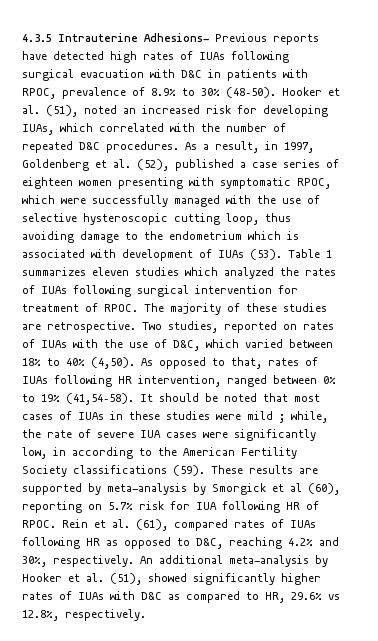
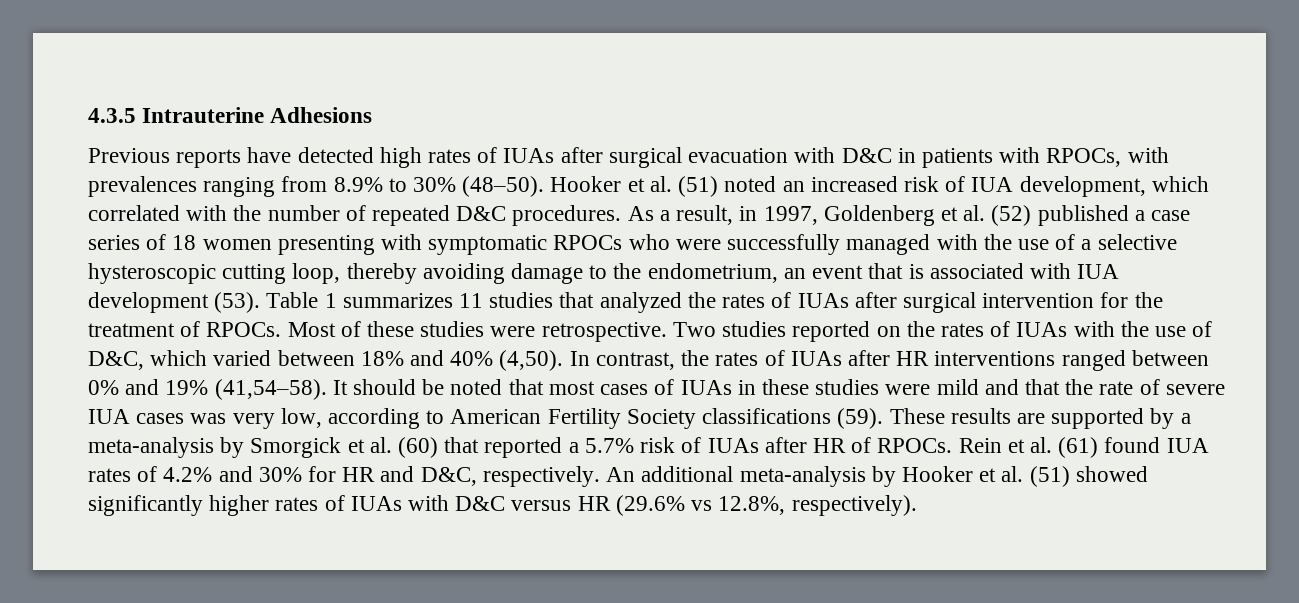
[144,33,210,42] Adhesions- -> [270,107,373,123] Adhesions //
[231,51,289,63] following -> [560,147,603,163] after
[22,87,145,99] RPOC, prevalence of -> [1046,147,1169,167] [88,176,328,197] RPOCs, with prevalences ranging from
[46,105,78,117] (51), -> [678,176,719,197] (51)
[237,105,328,117] [22,124,54,135] for developing IUAs, -> [945,176,1146,197] of IUA development,
[137,159,169,171] (52), -> [991,205,1032,226] (52)
[22,177,73,189] eighteen -> [172,235,197,250] 18
[297,178,331,189] [22,195,55,204] RPOC, which -> [553,234,670,250] RPOCs who
(320, 199) none -> [1081,239,1092,250] a
[265,213,291,222] thus -> [346,263,417,284] thereby
[169,231,299,240] [22,249,244,261] endometrium which is associated with development of IUAs -> [647,263,1120,283] [88,292,209,313] endometrium, an event that is associated with IUA development
[92,267,218,276] eleven studies which -> [459,292,595,308] 11 studies that
[73,285,131,297] following -> [854,292,897,308] after
(298, 289) none -> [1134,292,1163,308] the
[104,303,221,315] RPOC. The majority -> [206,322,336,337] RPOCs. Most
[22,324,41,330] are -> [490,326,536,337] were
[168,321,218,333] studies, -> [722,321,787,337] studies
(297, 327) none -> [906,321,935,337] the
[47,358,60,366] to -> [410,350,445,366] and
[141,357,318,369] [22,375,221,387] As opposed to that, rates of IUAs following HR intervention, -> [569,350,1056,370] In contrast, the rates of IUAs after HR interventions
[22,394,35,402] to -> [125,379,160,395] and
[279,411,328,423] ; while, -> [984,379,1060,395] and that
[203,429,316,441] [22,447,66,459] were significantly low, in -> [190,408,322,429] was very low,
[158,447,177,456] the -> (445, 417) none
(101, 489) none -> [1180,413,1191,424] a
[290,483,340,495] [22,501,280,513] al (60), reporting on 5.7% risk for IUA following -> [369,437,807,458] al. (60) that reported a 5.7% risk of IUAs after
[22,520,56,528] RPOC. -> [877,438,953,453] RPOCs.
[136,519,316,531] [22,537,339,549] [22,556,47,567] (61), compared rates of IUAs following HR as opposed to D&C, reaching 4.2% and 30%, -> [1058,437,1209,458] [88,466,477,486] (61) found IUA rates of 4.2% and 30% for HR and D&C,
[110,573,142,585] (51), -> [1029,466,1070,487] (51)
[168,591,322,603] as compared to HR, 29.6% -> [511,495,685,516] versus HR (29.6%
[65,609,146,621] respectively. -> [791,495,917,516] respectively).

